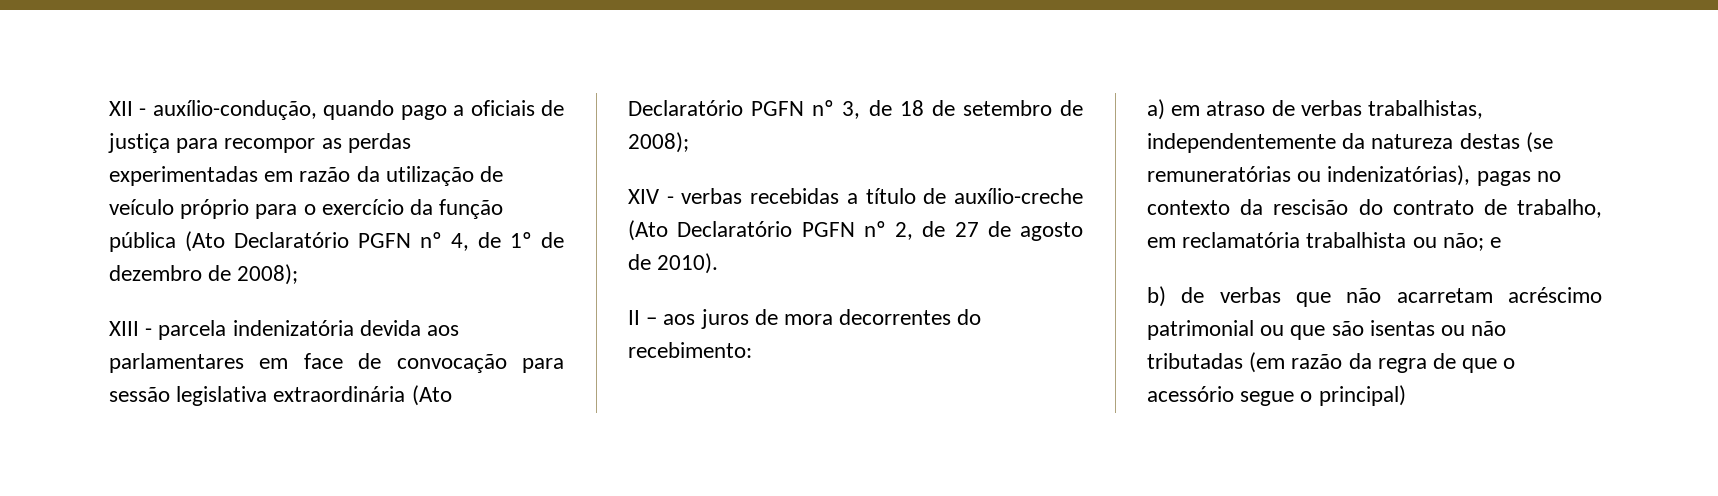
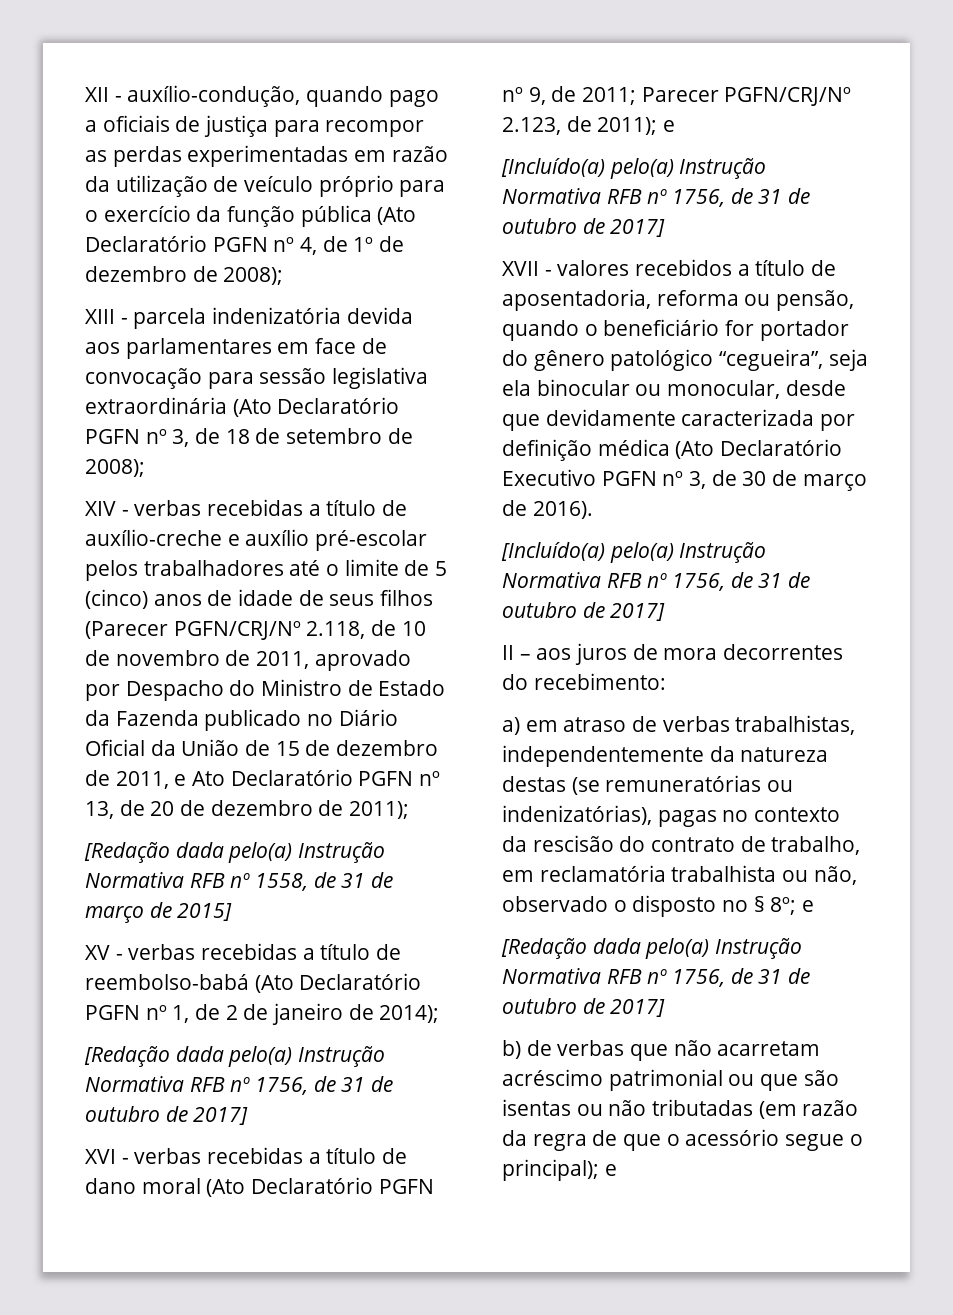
[628,220,1083,241] [628,253,719,274] (Ato Declaratório PGFN nº 2, de 27 de agosto de 2010). -> [227,529,428,551] [85,559,448,581] [85,589,434,609] [85,620,426,640] [85,650,411,671] [85,679,446,701] [85,709,398,731] [85,739,439,756] [85,769,441,789] [85,800,410,819] [84,842,386,863] [85,872,394,891] [85,902,233,923] [85,943,402,960] [85,973,422,993] [85,1003,440,1025] [84,1046,386,1067] [85,1076,394,1095] [85,1106,249,1125] [85,1147,408,1164] [85,1177,434,1197] [502,86,852,106] [502,116,676,135] [501,158,767,179] [502,188,811,207] [502,218,666,237] [502,259,837,276] [502,289,855,311] [502,319,849,341] [502,349,868,371] [502,379,846,399] [502,409,856,431] [502,439,843,461] [502,469,867,491] [502,500,593,519] [501,542,767,563] [502,572,811,591] [502,602,666,621] e auxílio pré-escolar pelos trabalhadores até o limite de 5 (cinco) anos de idade de seus filhos (Parecer PGFN/CRJ/Nº 2.118, de 10 de novembro de 2011, aprovado por Despacho do Ministro de Estado da Fazenda publicado no Diário Oficial da União de 15 de dezembro de 2011, e Ato Declaratório PGFN nº 13, de 20 de dezembro de 2011); // [Redação dada pelo(a) Instrução Normativa RFB nº 1558, de 31 de março de 2015] // XV - verbas recebidas a título de reembolso-babá (Ato Declaratório PGFN nº 1, de 2 de janeiro de 2014); // [Redação dada pelo(a) Instrução Normativa RFB nº 1756, de 31 de outubro de 2017] // XVI - verbas recebidas a título de dano moral (Ato Declaratório PGFN nº 9, de 2011; Parecer PGFN/CRJ/Nº 2.123, de 2011); e // [Incluído(a) pelo(a) Instrução Normativa RFB nº 1756, de 31 de outubro de 2017] // XVII - valores recebidos a título de aposentadoria, reforma ou pensão, quando o beneficiário for portador do gênero patológico “cegueira”, seja ela binocular ou monocular, desde que devidamente caracterizada por definição médica (Ato Declaratório Executivo PGFN nº 3, de 30 de março de 2016). // [Incluído(a) pelo(a) Instrução Normativa RFB nº 1756, de 31 de outubro de 2017]
[1442,233,1502,251] não; e -> [813,866,857,885] [502,895,815,917] [501,938,803,959] [502,968,811,987] [502,998,666,1017] não, observado o disposto no § 8º; e // [Redação dada pelo(a) Instrução Normativa RFB nº 1756, de 31 de outubro de 2017]
[1318,385,1406,406] principal) -> [502,1159,617,1181] principal); e

